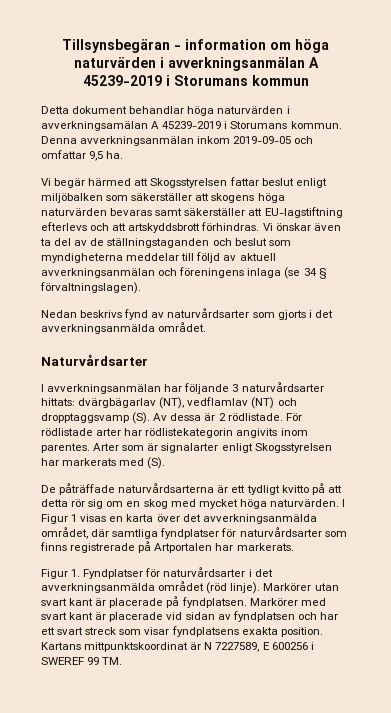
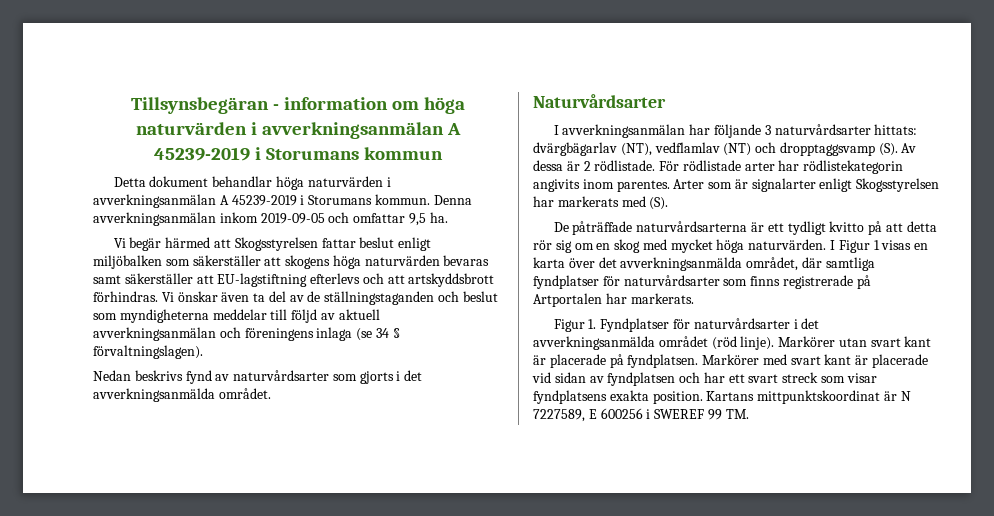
[41,121,148,131] avverkningsamälan -> [93,194,216,208] avverkningsanmälan

